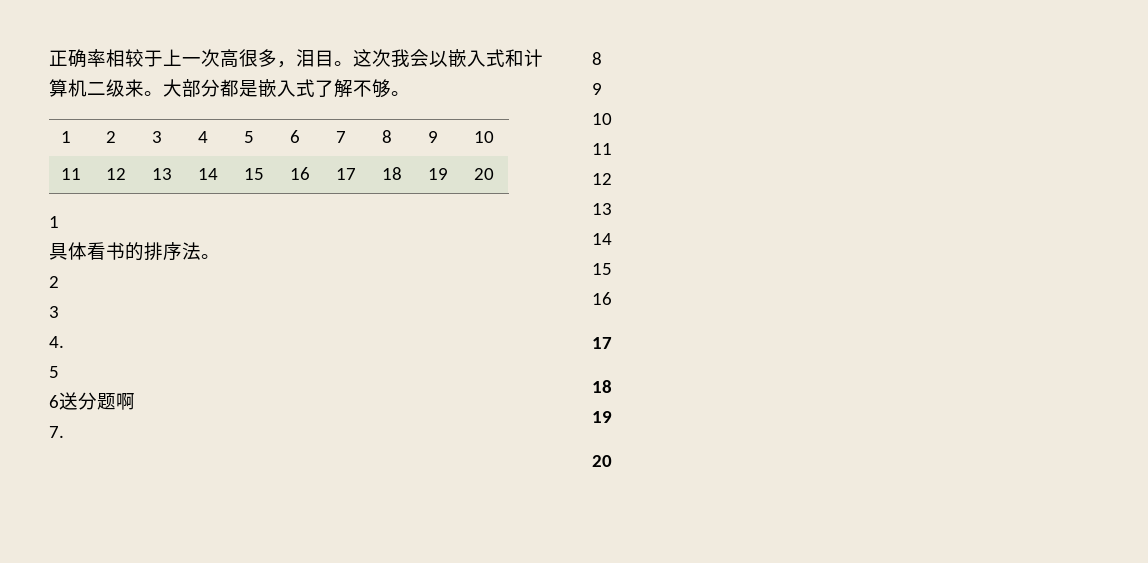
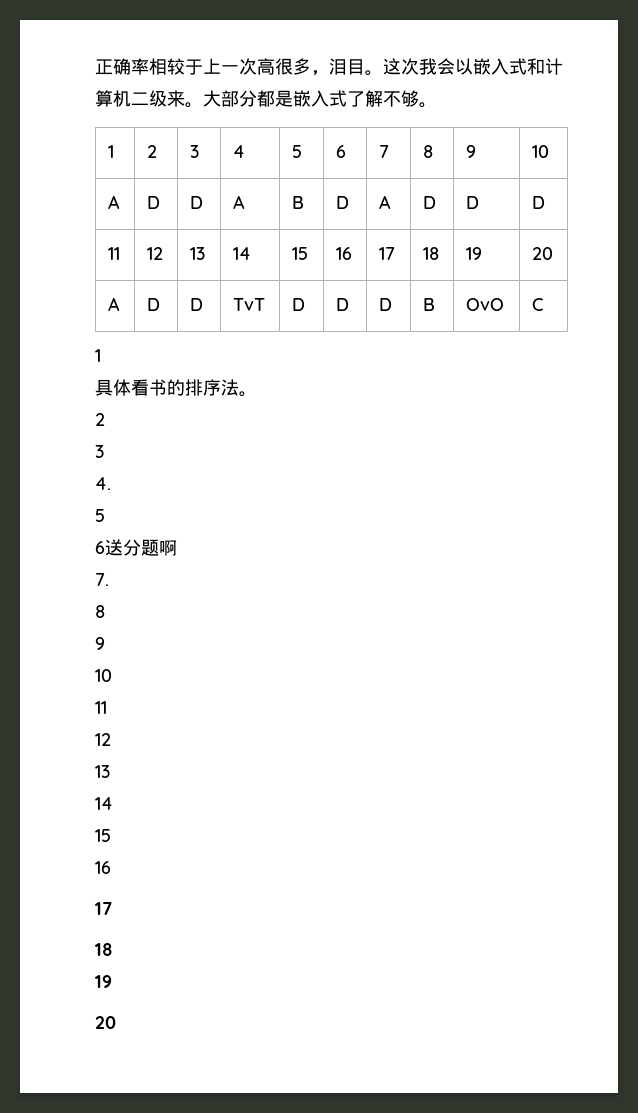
(495, 137) none -> [108,195,121,209] [147,196,161,209] [190,196,204,209] [233,195,246,209] [292,196,305,209] [336,196,350,209] [379,195,392,209] [423,196,437,209] [466,196,480,209] [532,196,546,209] // A | D | D | A | B | D | A | D | D | D
(495, 174) none -> [108,297,121,311] [147,298,161,311] [190,298,204,311] [233,298,266,311] [292,298,306,311] [336,298,350,311] [379,298,393,311] [423,298,436,311] [466,298,505,311] [532,298,544,311] // A | D | D | TvT | D | D | D | B | OvO | C

